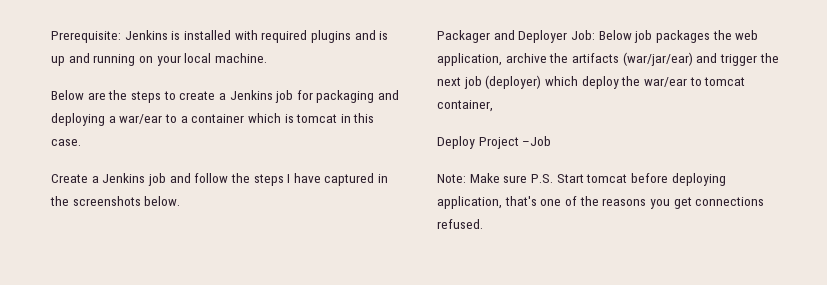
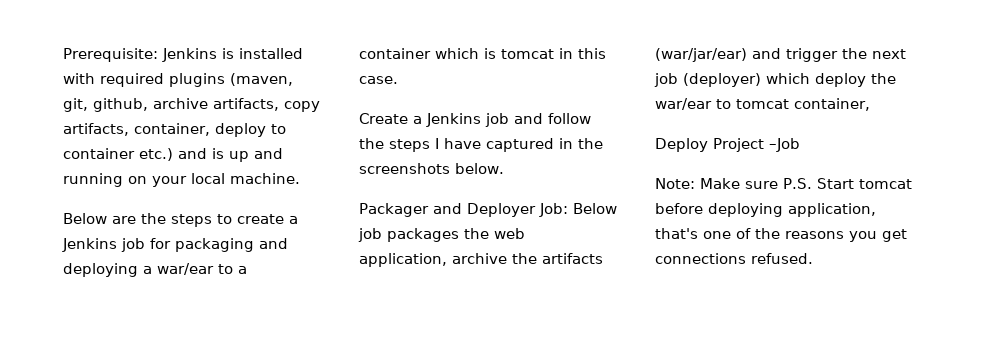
(351, 36) none -> [230,73,293,86] [63,98,320,112] [63,123,286,137] [63,148,173,161] (maven, git, github, archive artifacts, copy artifacts, container, deploy to container etc.)

